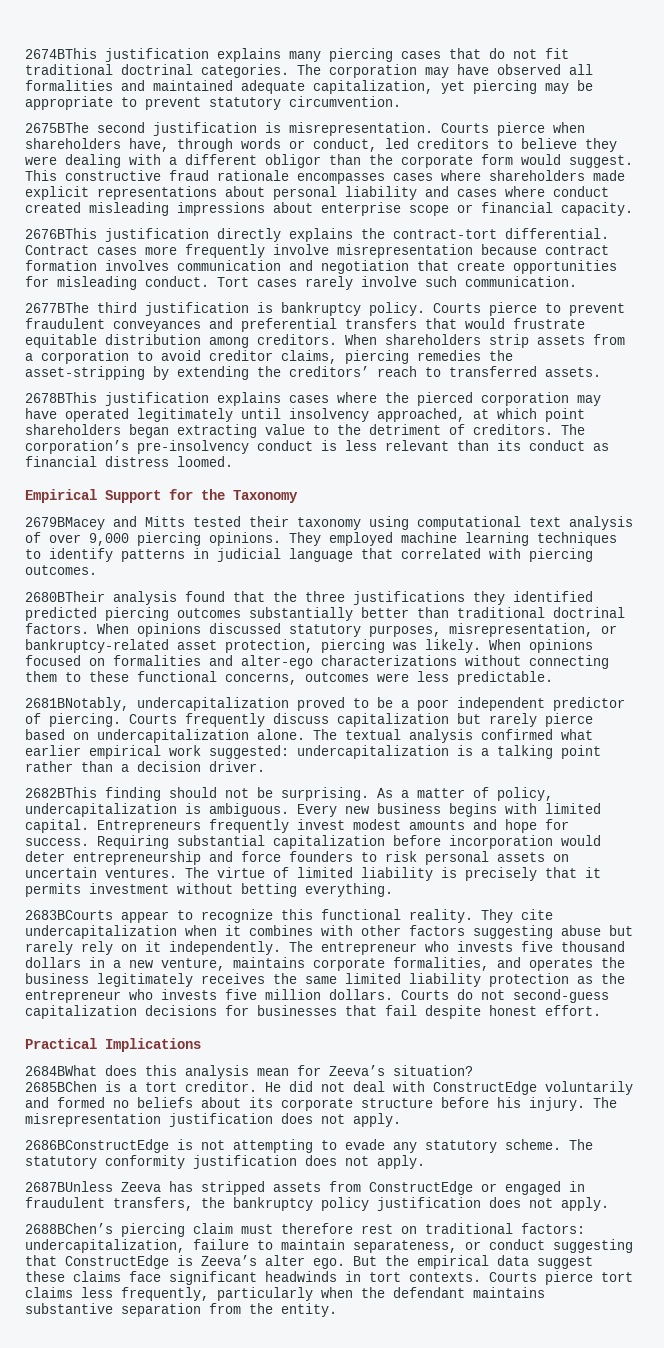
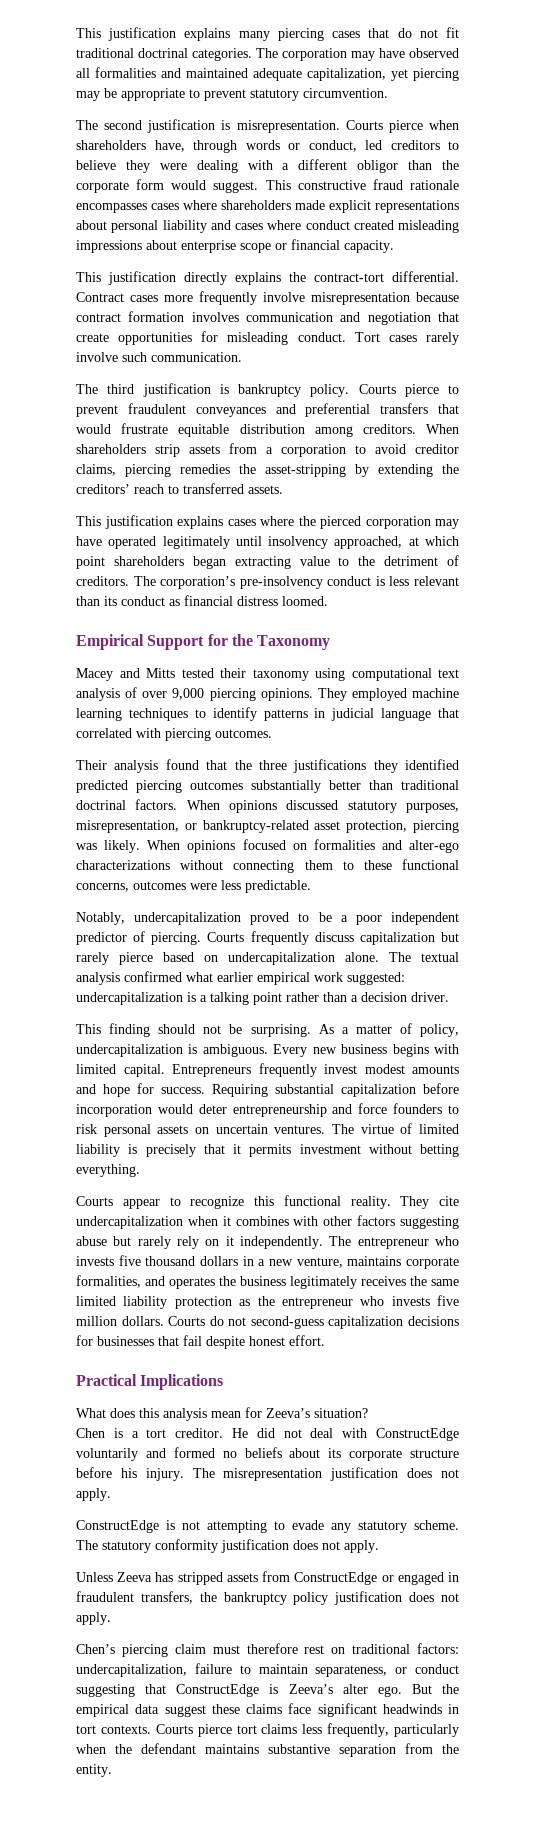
[25,48,97,59] 2674BThis -> [76,28,101,38] This
[25,122,89,133] 2675BThe -> [76,120,98,130] The
[25,228,97,239] 2676BThis -> [76,272,101,282] This
[25,302,89,313] 2677BThe -> [76,384,98,394] The
[25,392,97,403] 2678BThis -> [76,516,101,526] This
[25,517,105,530] 2679BMacey -> [76,668,113,681] Macey
[25,591,105,602] 2680BTheir -> [76,760,107,770] Their
[25,697,129,711] 2681BNotably, -> [76,912,125,925] Notably,
[25,787,97,798] 2682BThis -> [76,1024,101,1034] This
[25,910,113,920] 2683BCourts -> [76,1196,113,1206] Courts
[25,1065,97,1076] 2684BWhat -> [76,1408,106,1418] What
[25,1081,97,1092] 2685BChen -> [76,1428,105,1438] Chen
[25,1139,169,1153] 2686BConstructEdge -> [76,1520,159,1533] ConstructEdge
[25,1181,113,1192] 2687BUnless -> [76,1572,113,1582] Unless
[25,1223,113,1234] 2688BChen’s -> [76,1644,115,1654] Chen’s

